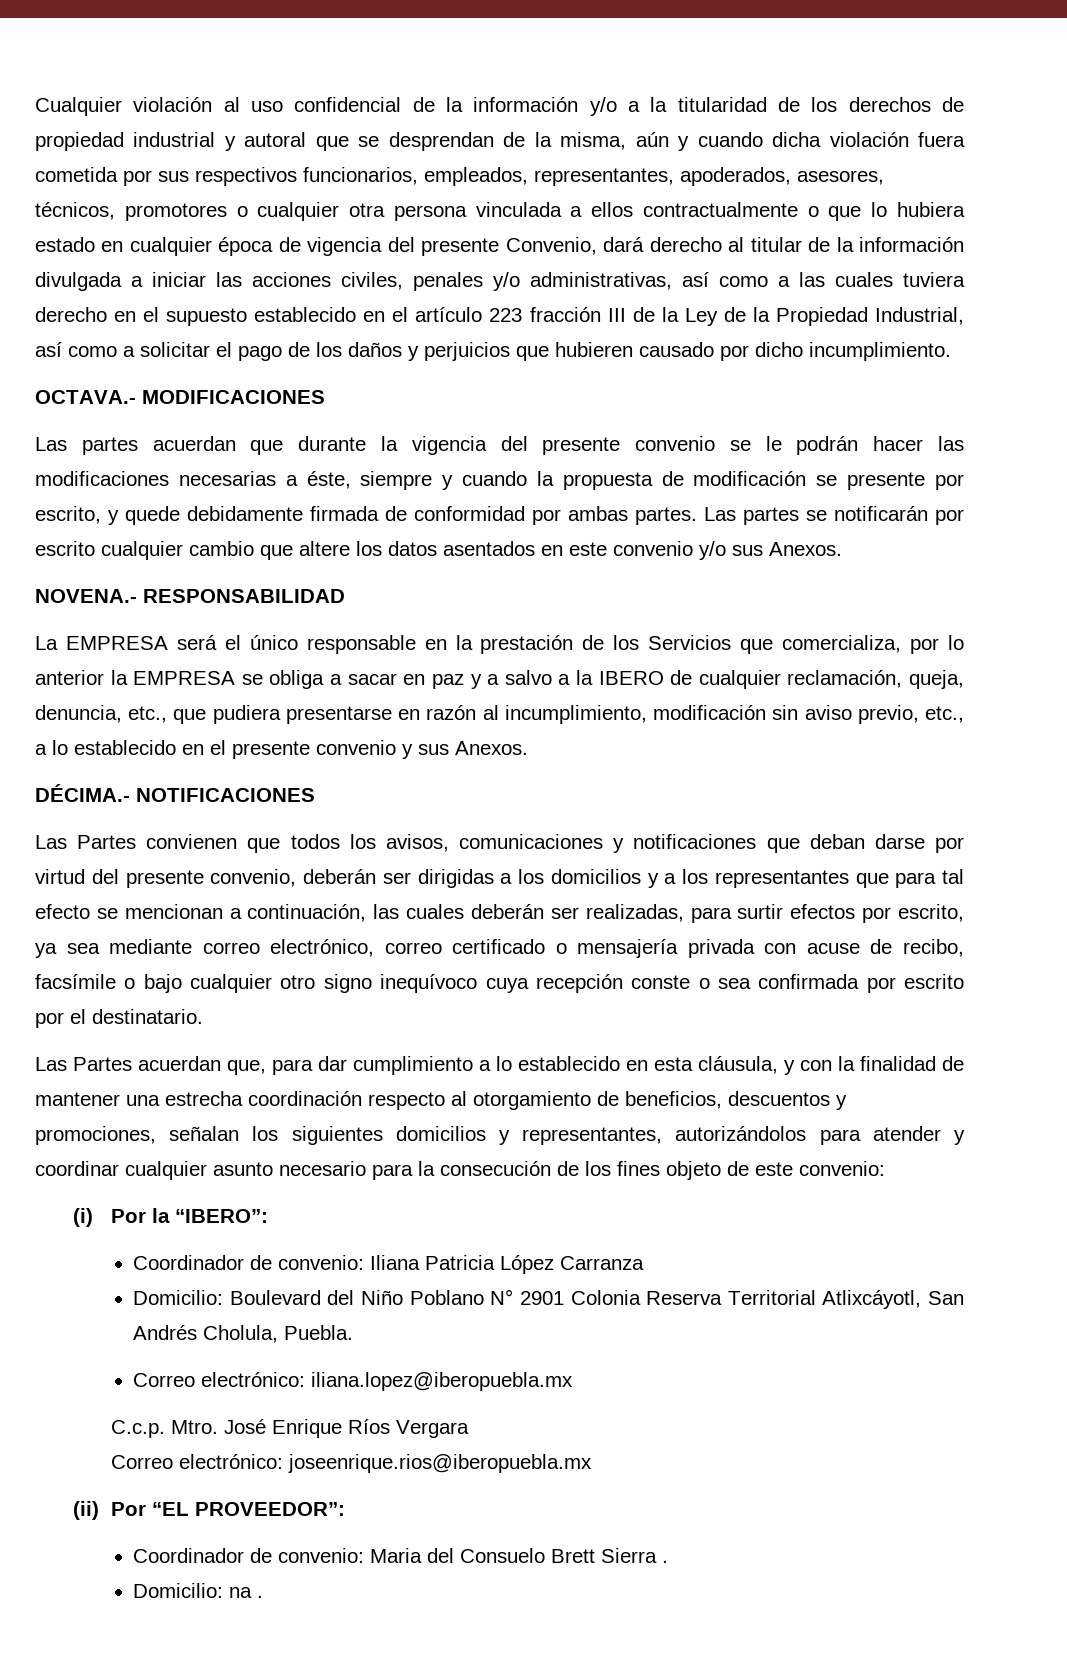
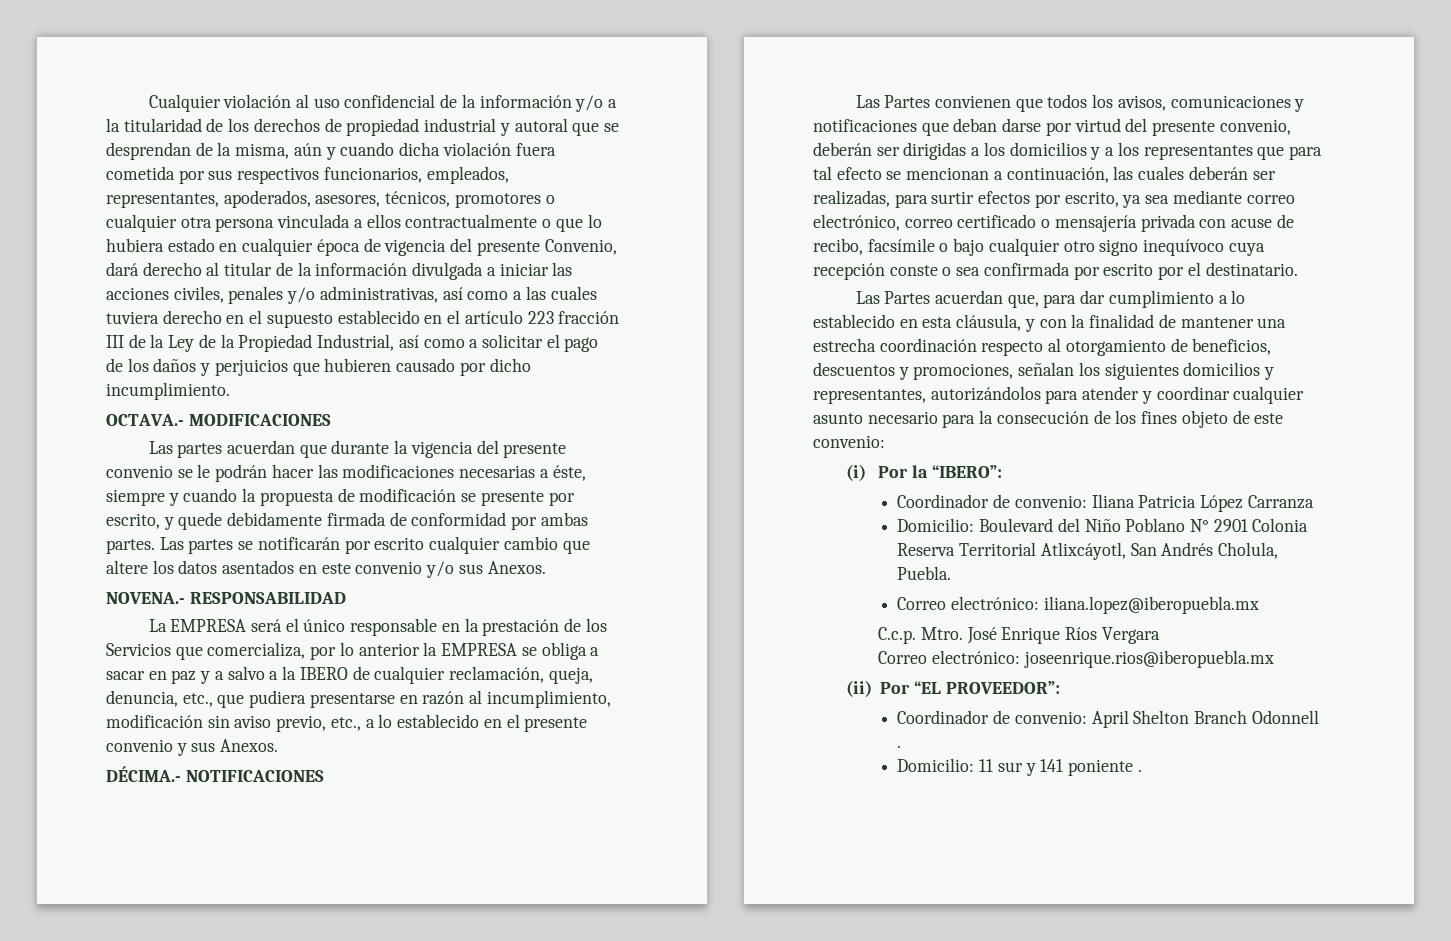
[370,1548,669,1563] [133,1583,253,1598] Maria del Consuelo Brett Sierra . // Domicilio: na -> [1091,710,1319,728] [897,745,902,748] [897,758,1133,776] April Shelton Branch Odonnell . // Domicilio: 11 sur y 141 poniente

